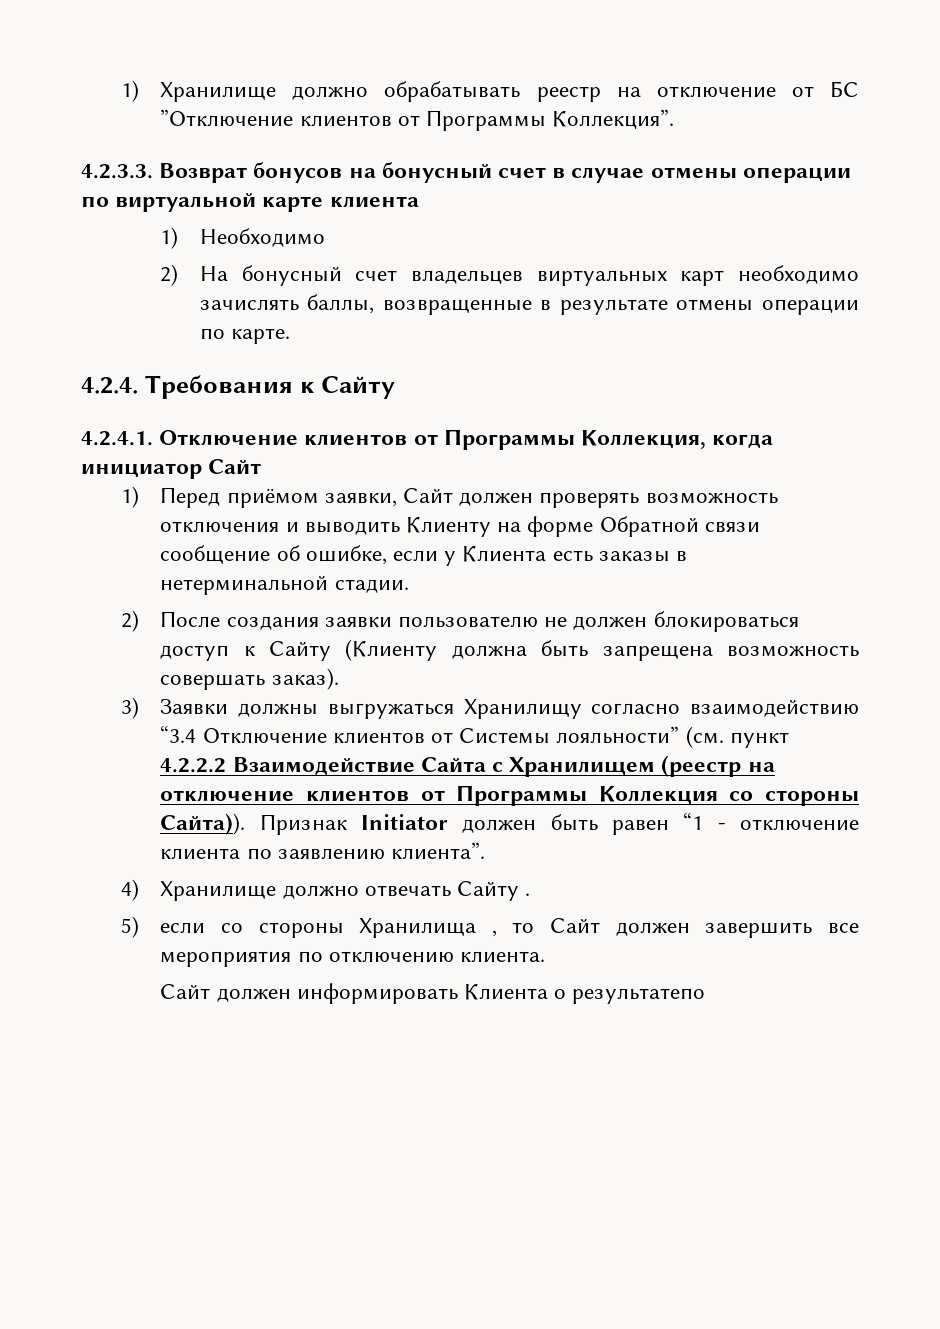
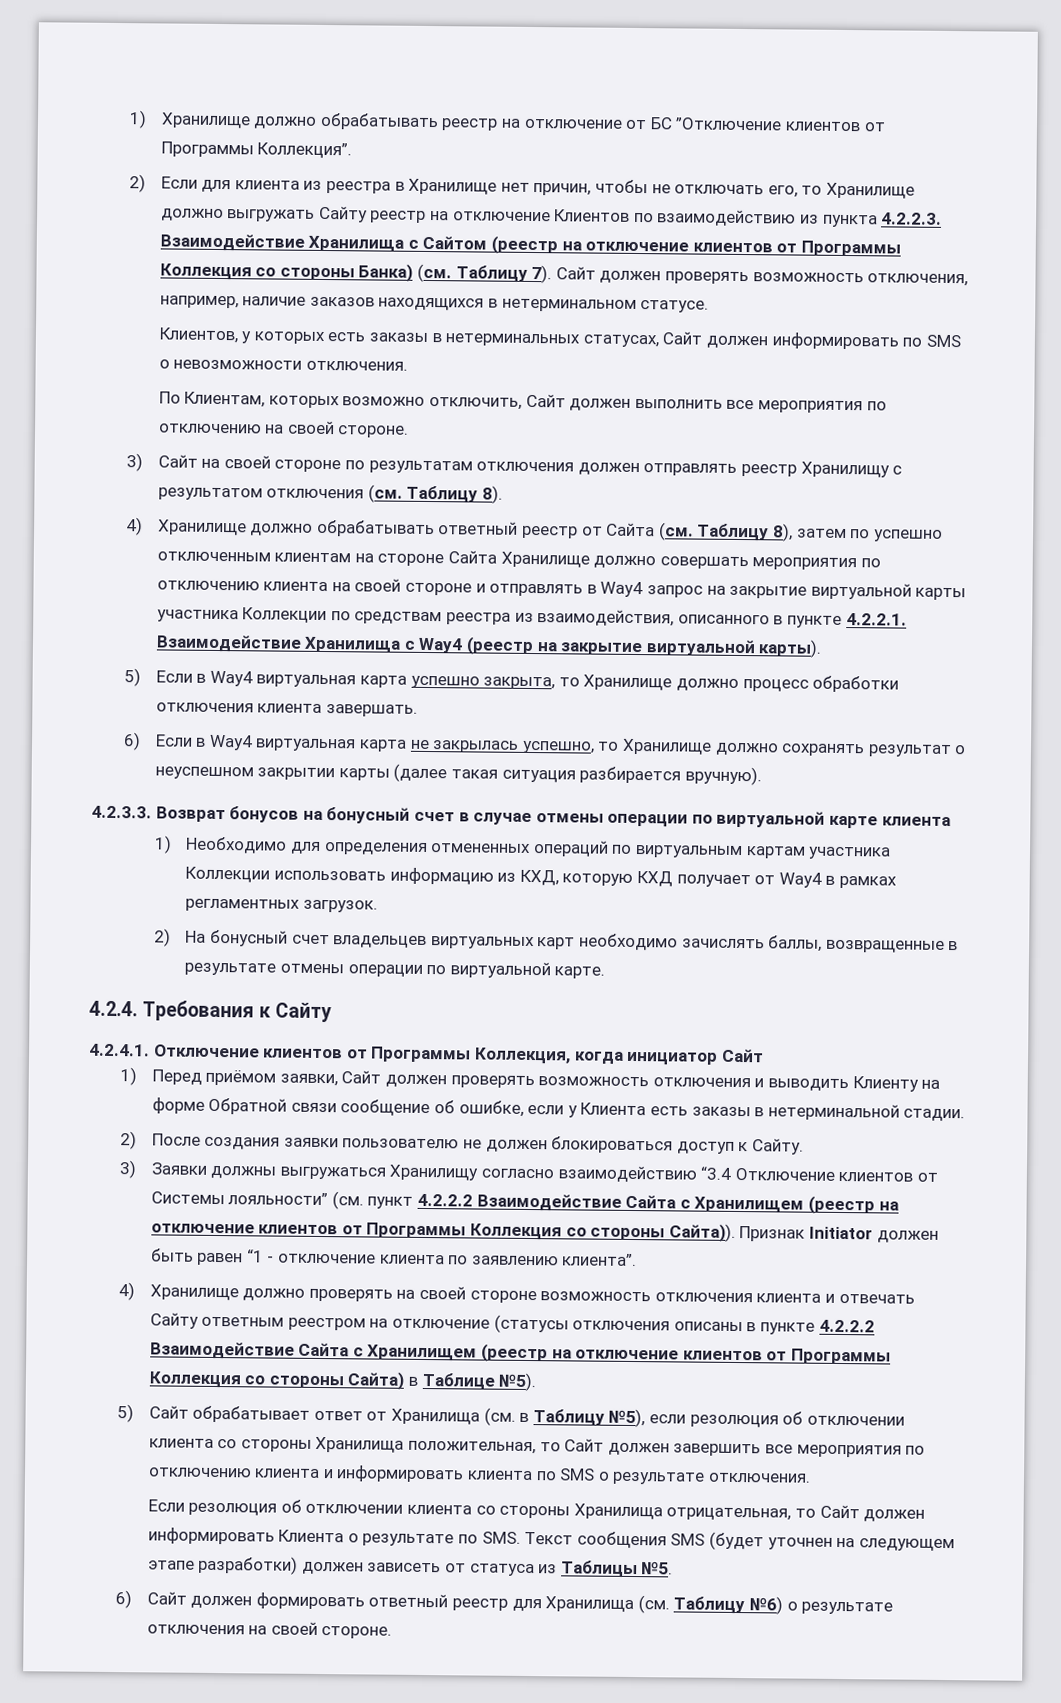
(675, 119) none -> [128,174,915,199] [160,205,943,228] [159,233,901,257] [159,263,969,287] [159,295,710,313] [158,327,961,350] [158,359,408,371] [158,391,887,414] [158,420,410,438] [125,453,903,478] [157,484,503,504] [125,517,943,542] [156,550,881,571] [156,578,967,601] [156,607,907,628] [155,634,823,658] [123,668,900,693] [155,702,418,717] [122,732,967,758] [154,763,762,786] // 2) Если для клиента из реестра в Хранилище нет причин, чтобы не отключать его, то Хранилище должно выгружать Сайту реестр на отключение Клиентов по взаимодействию из пункта 4.2.2.3. Взаимодействие Хранилища с Сайтом (реестр на отключение клиентов от Программы Коллекция со стороны Банка) (см. Таблицу 7). Сайт должен проверять возможность отключения, например, наличие заказов находящихся в нетерминальном статусе. // Клиентов, у которых есть заказы в нетерминальных статусах, Сайт должен информировать по SMS о невозможности отключения. // По Клиентам, которых возможно отключить, Сайт должен выполнить все мероприятия по отключению на своей стороне. // 3) Сайт на своей стороне по результатам отключения должен отправлять реестр Хранилищу с результатом отключения (см. Таблицу 8). // 4) Хранилище должно обрабатывать ответный реестр от Сайта (см. Таблицу 8), затем по успешно отключенным клиентам на стороне Сайта Хранилище должно совершать мероприятия по отключению клиента на своей стороне и отправлять в Way4 запрос на закрытие виртуальной карты участника Коллекции по средствам реестра из взаимодействия, описанного в пункте 4.2.2.1. Взаимодействие Хранилища с Way4 (реестр на закрытие виртуальной карты). // 5) Если в Way4 виртуальная карта успешно закрыта, то Хранилище должно процесс обработки отключения клиента завершать. // 6) Если в Way4 виртуальная карта не закрылась успешно, то Хранилище должно сохранять результат о неуспешном закрытии карты (далее такая ситуация разбирается вручную).
(325, 237) none -> [290,840,892,860] [185,866,897,889] [185,898,379,913] для определения отмененных операций по виртуальным картам участника Коллекции использовать информацию из КХД, которую КХД получает от Way4 в рамках регламентных загрузок.
(225, 333) none -> [449,961,551,979] виртуальной
[269,639,859,661] [160,668,339,690] Сайту (Клиенту должна быть запрещена возможность совершать заказ). -> [751,1138,804,1155] Сайту.
[364,881,531,901] [120,916,497,938] отвечать Сайту . // 5) если со стороны Хранилища , -> [308,1285,915,1304] [149,1312,875,1335] [149,1341,891,1365] [148,1371,537,1392] [116,1404,905,1428] [148,1436,536,1455] проверять на своей стороне возможность отключения клиента и отвечать Сайту ответным реестром на отключение (статусы отключения описаны в пункте 4.2.2.2 Взаимодействие Сайта с Хранилищем (реестр на отключение клиентов от Программы Коллекция со стороны Сайта) в Таблице №5). // 5) Сайт обрабатывает ответ от Хранилища (см. в Таблицу №5), если резолюция об отключении клиента со стороны Хранилища положительная,
[459,951,545,962] клиента. // -> [254,1465,811,1485] [147,1499,816,1521] клиента и информировать клиента по SMS о результате отключения. // Если резолюция об отключении клиента со стороны Хранилища отрицательная, то
[572,988,706,1004] результатепо -> [362,1531,955,1552] [147,1555,674,1579] [114,1590,894,1615] [146,1621,393,1639] результате по SMS. Текст сообщения SMS (будет уточнен на следующем этапе разработки) должен зависеть от статуса из Таблицы №5. // 6) Сайт должен формировать ответный реестр для Хранилища (см. Таблицу №6) о результате отключения на своей стороне.

